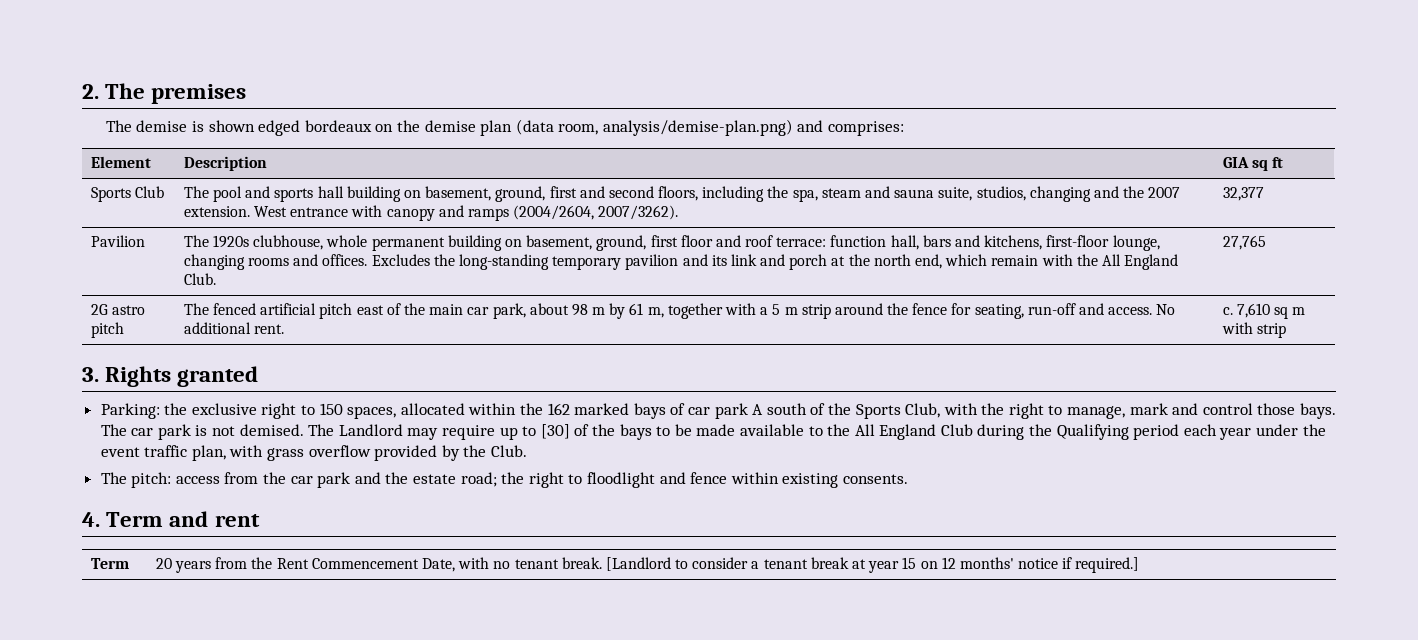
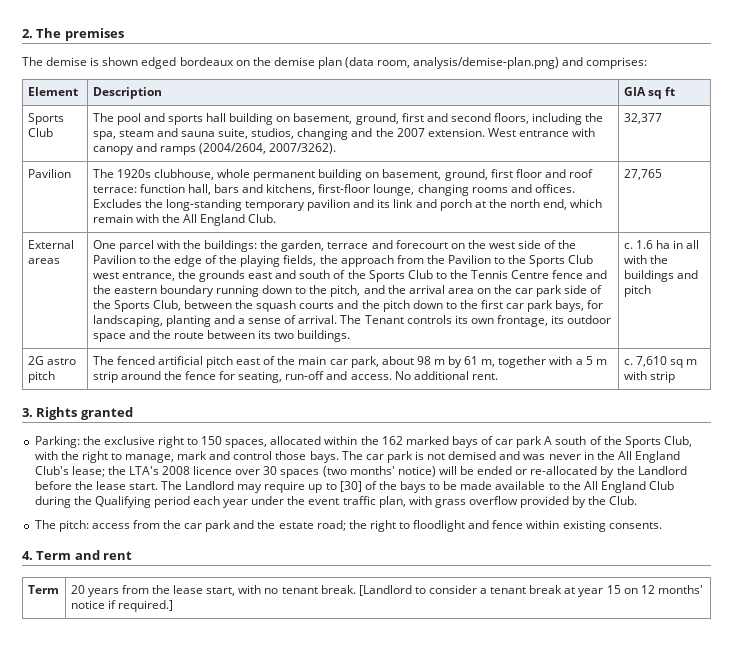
(1266, 242) none -> [27,240,74,249] [27,258,60,264] [92,240,577,252] [92,255,594,267] [92,270,608,282] [92,285,603,297] [92,300,604,312] [92,315,612,327] [92,330,351,342] [623,240,700,249] [623,255,668,264] [623,270,698,282] [623,285,651,297] // External areas | One parcel with the buildings: the garden, terrace and forecourt on the west side of the Pavilion to the edge of the playing fields, the approach from the Pavilion to the Sports Club west entrance, the grounds east and south of the Sports Club to the Tennis Centre fence and the eastern boundary running down to the pitch, and the arrival area on the car park side of the Sports Club, between the squash courts and the pitch down to the first car park bays, for landscaping, planting and a sense of arrival. The Tenant controls its own frontage, its outdoor space and the route between its two buildings. | c. 1.6 ha in all with the buildings and pitch
[239,424,304,436] demised. -> [448,451,680,463] [34,466,687,478] [34,481,158,490] demised and was never in the All England Club's lease; the LTA's 2008 licence over 30 spaces (two months' notice) will be ended or re-allocated by the Landlord before the lease start.
[276,558,455,572] Rent Commencement Date, -> [173,585,236,596] lease start,

